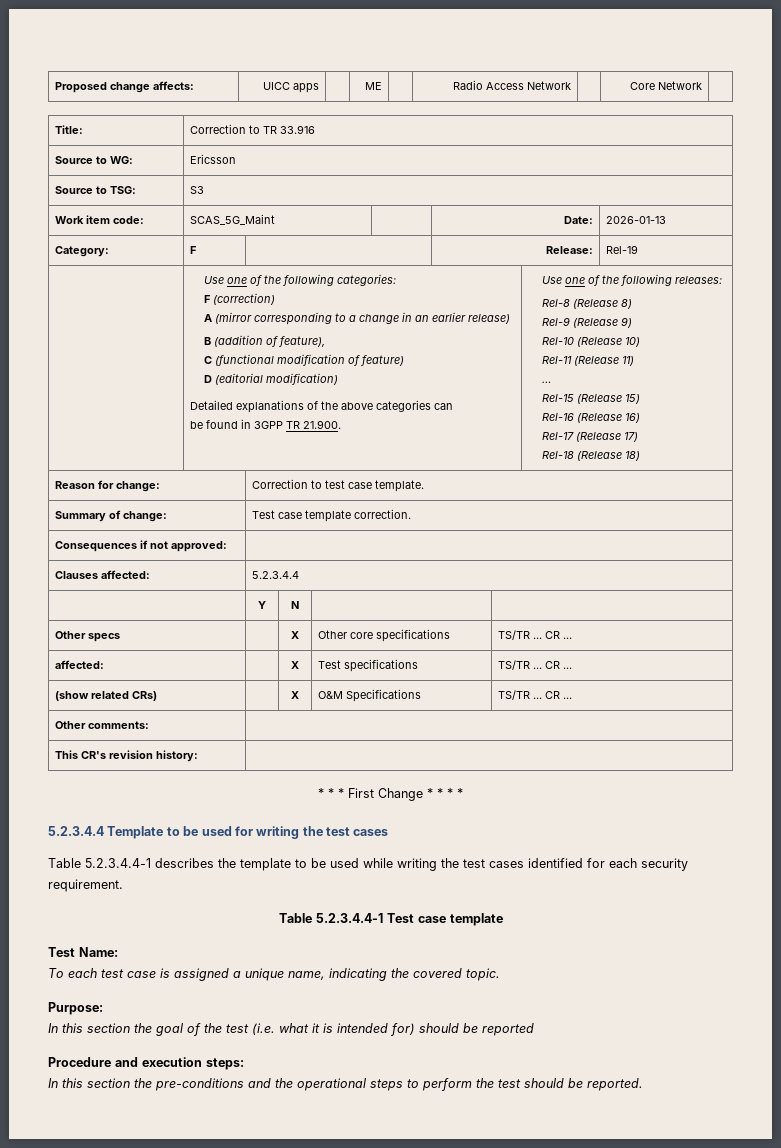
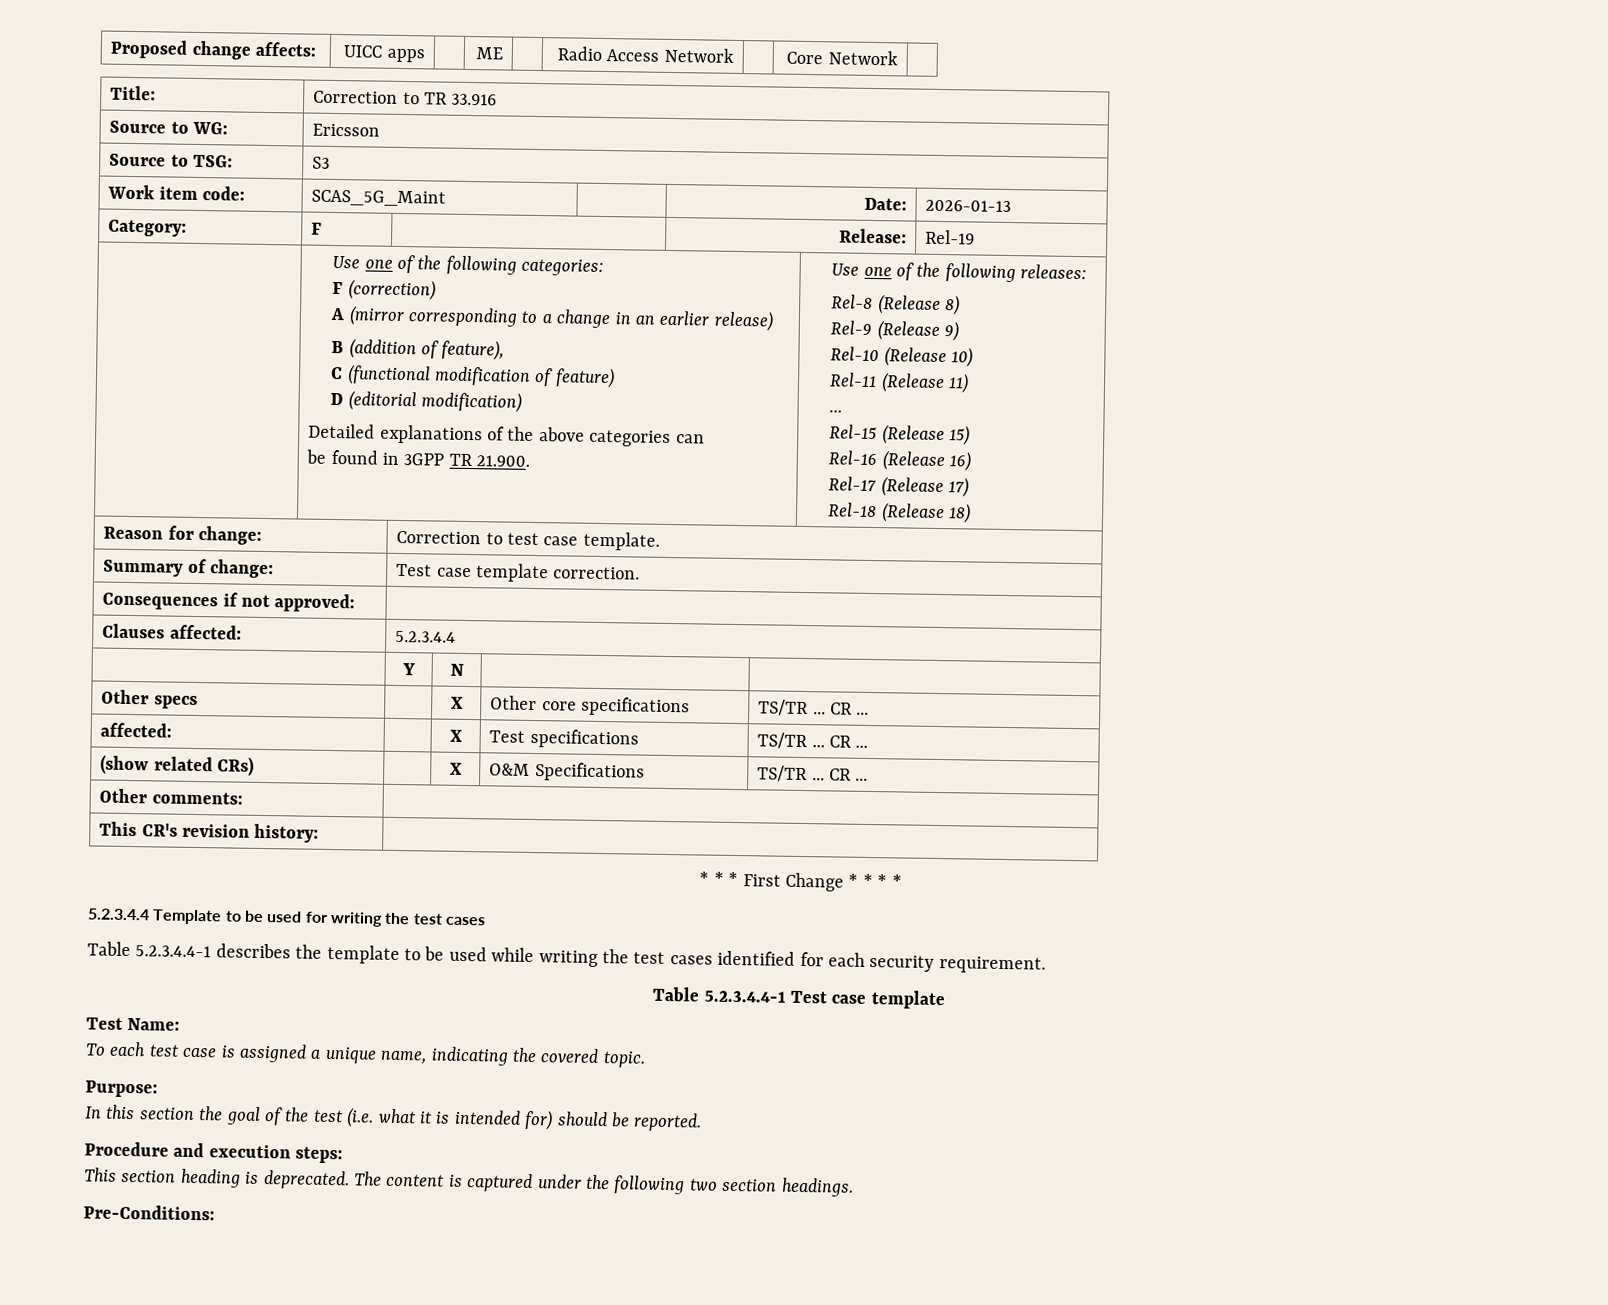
[482,1023,534,1036] reported -> [633,1112,703,1132] reported.
[48,1078,643,1091] In this section the pre-conditions and the operational steps to perform the test should be reported. -> [84,1167,854,1197] [83,1204,215,1221] This section heading is deprecated. The content is captured under the following two section headings. // Pre-Conditions:

